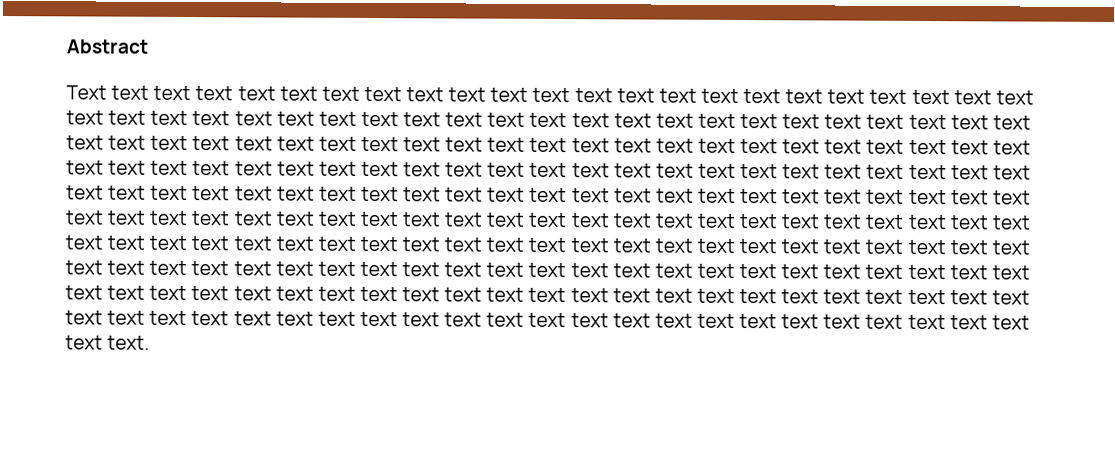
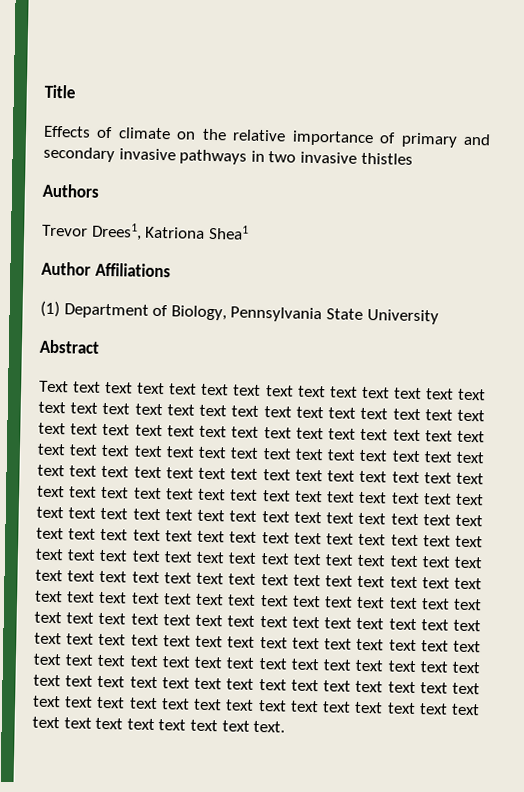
(66, 46) none -> [44,84,76,99] [43,125,492,148] [43,146,413,165] [42,183,100,198] [42,222,249,241] [41,261,171,278] [40,300,439,325] Title // Effects of climate on the relative importance of primary and secondary invasive pathways in two invasive thistles // Authors // Trevor Drees1, Katriona Shea1 // Author Affiliations // (1) Department of Biology, Pennsylvania State University //

